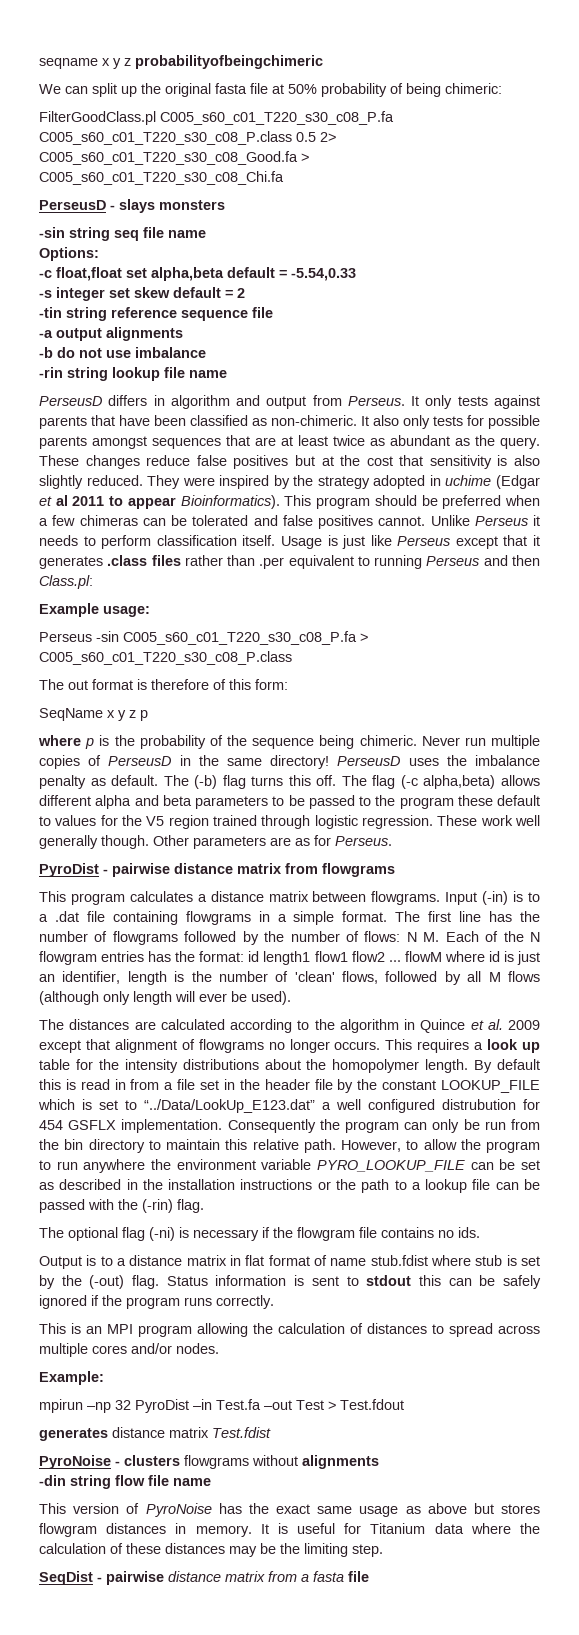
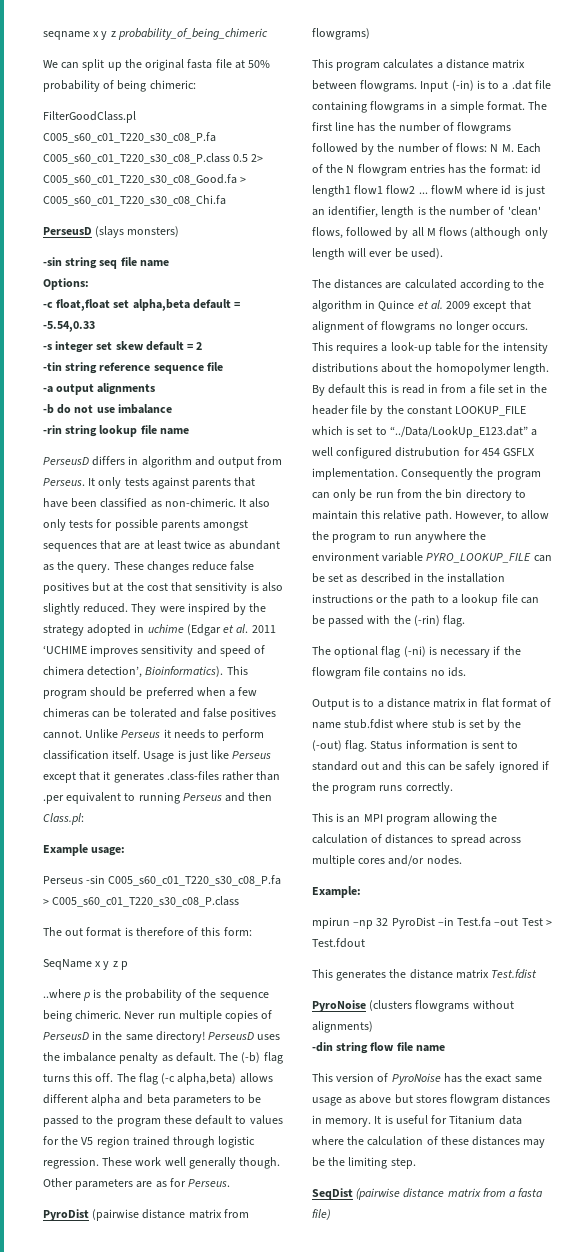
[135,55,323,69] probabilityofbeingchimeric -> [117,28,268,40] probability_of_being_chimeric
[110,199,225,213] - slays monsters -> [95,226,180,238] (slays monsters)
[55,495,176,509] al 2011 to appear -> [236,624,276,633] [43,645,266,657] [43,666,143,678] al. 2011 ‘UCHIME improves sensitivity and speed of chimera detection’,
[107,555,181,566] .class files -> [166,771,219,781] .class-files
[38,735,81,746] where -> [43,989,81,998] ..where
[103,863,395,877] - pairwise distance matrix from flowgrams -> [92,1209,249,1221] [312,28,370,40] (pairwise distance matrix from flowgrams)
[487,1039,540,1053] look up -> [390,342,432,354] look-up
[366,1275,412,1286] stdout -> [312,761,403,771] standard out and
[39,1428,108,1441] generates -> [312,969,407,981] This generates the
[115,1455,180,1466] - clusters -> [369,1000,413,1011] (clusters
[302,1455,379,1469] alignments -> [312,1021,373,1033] alignments)
[97,1571,164,1585] - pairwise -> [356,1188,401,1200] (pairwise
[348,1571,369,1582] file -> [312,1209,331,1220] file)

